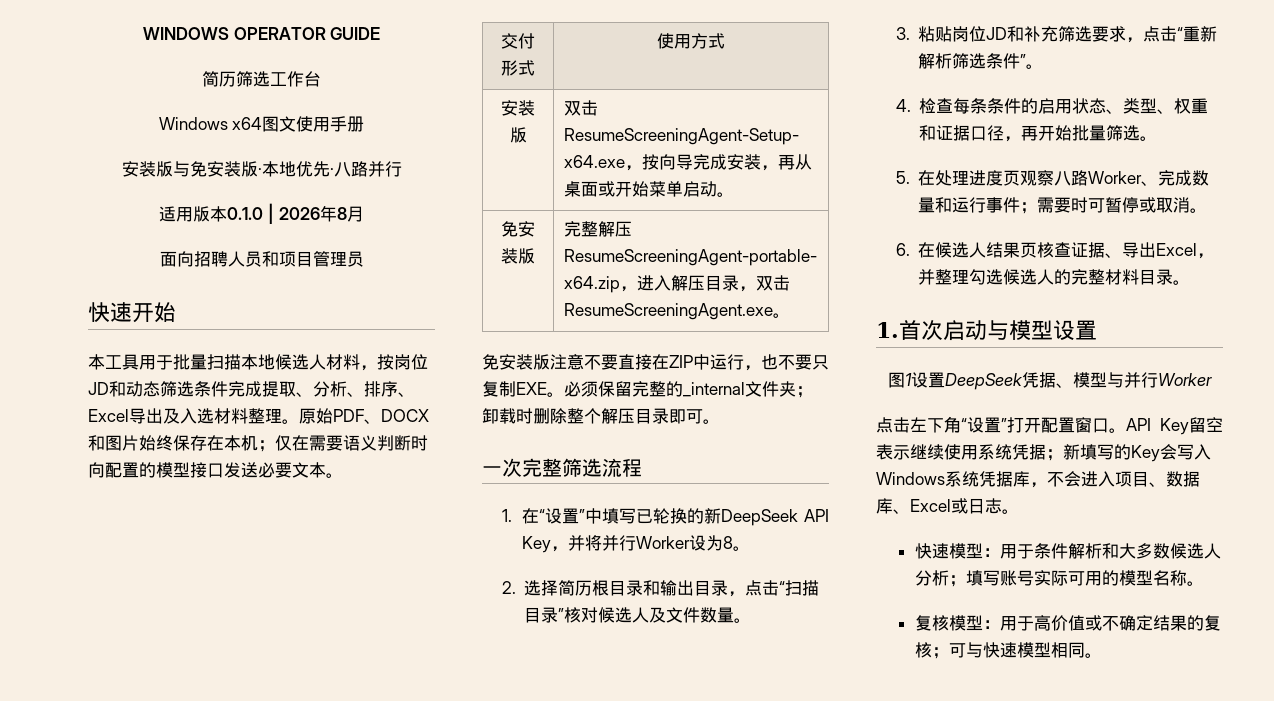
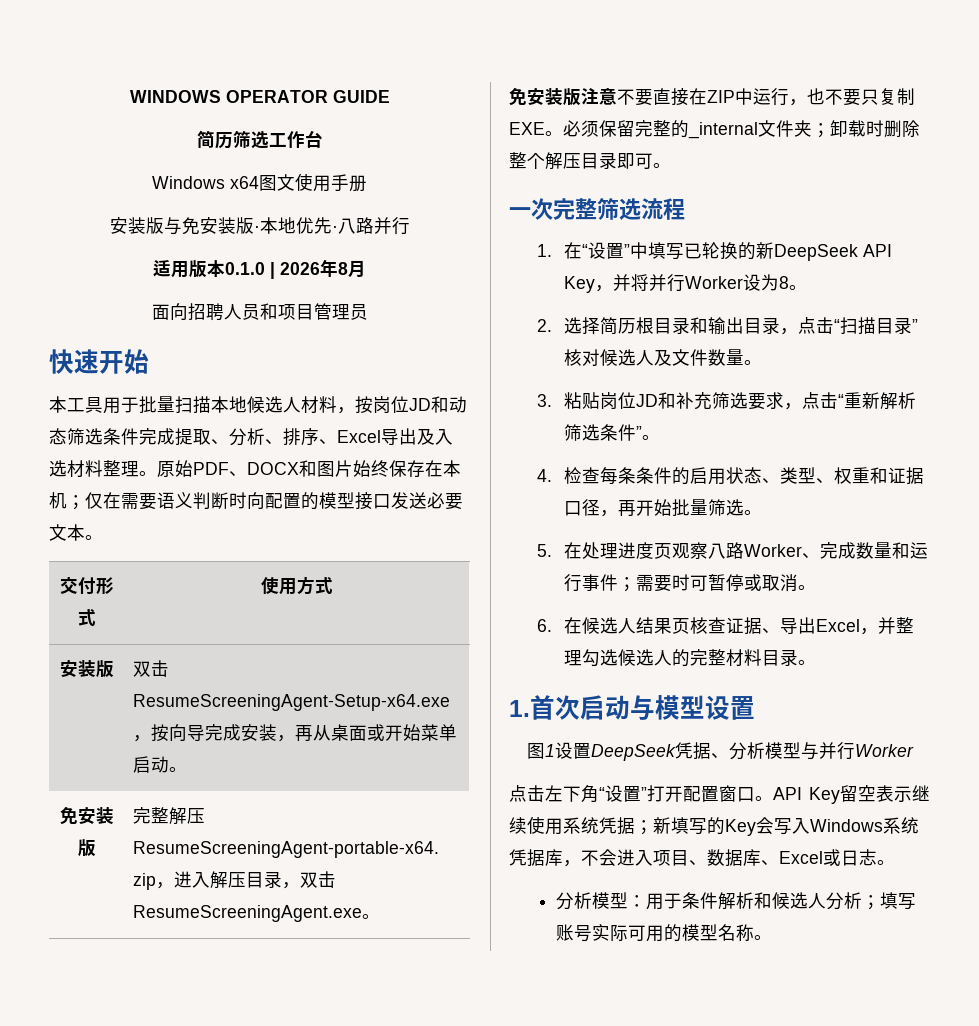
(1073, 385) none -> [728,742,765,760] 分析
[914,543,949,559] 快速 -> [555,892,592,910] 分析
[1118,543,1170,559] 大多数 -> (772, 900) none
[914,615,1221,631] [914,642,1102,659] // 复核模型：用于高价值或不确定结果的复核；可与快速模型相同。 -> (772, 937) none

